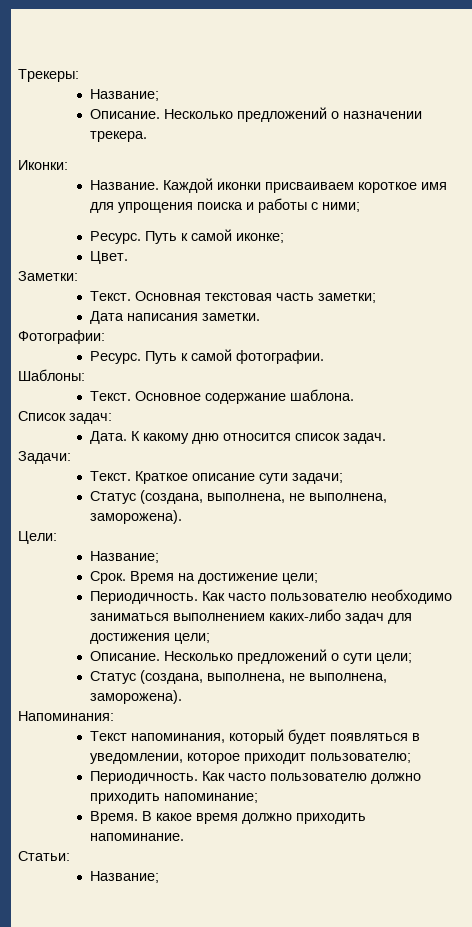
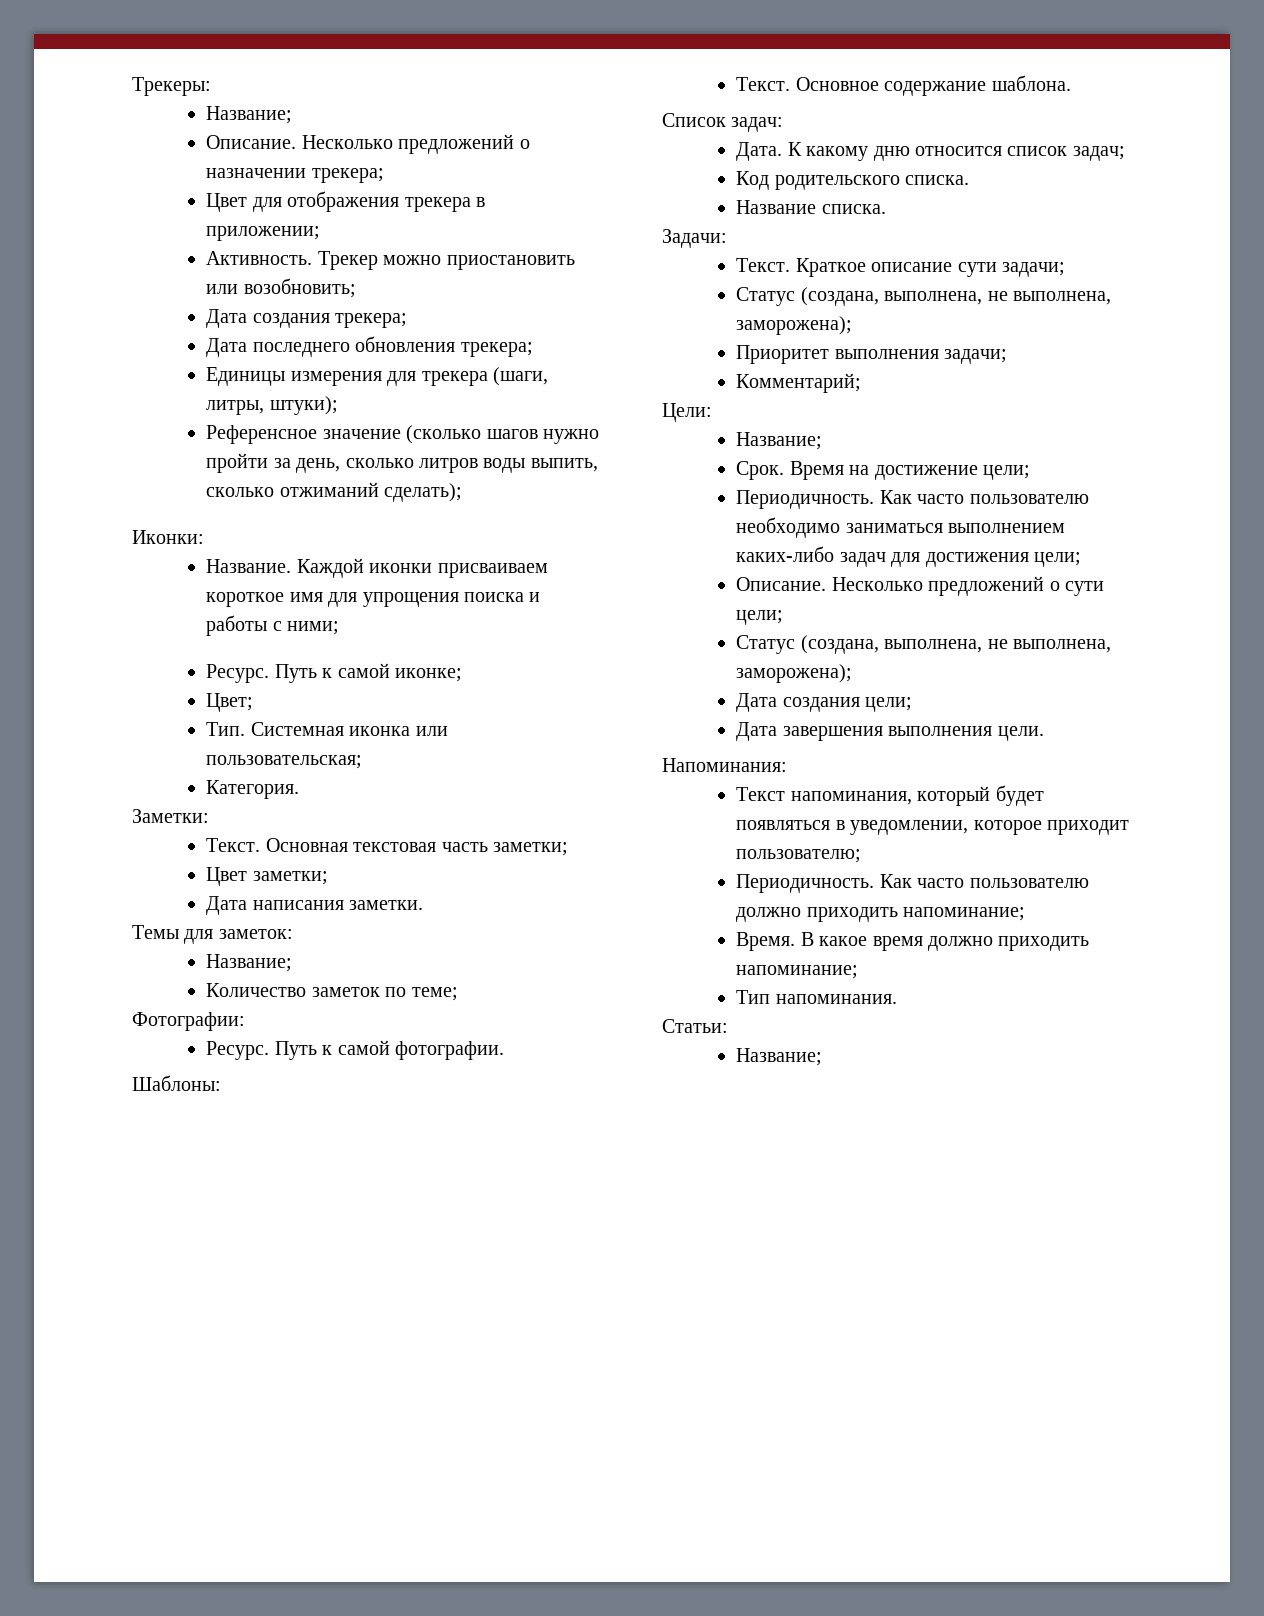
[89,131,147,142] трекера. -> [311,168,384,183] [206,191,486,212] [206,226,321,241] [206,251,575,270] [206,278,356,298] [206,309,408,328] [206,336,533,357] [206,367,549,386] [206,396,338,415] [206,425,600,444] [206,453,598,473] [206,482,463,502] трекера; // Цвет для отображения трекера в приложении; // Активность. Трекер можно приостановить или возобновить; // Дата создания трекера; // Дата последнего обновления трекера; // Единицы измерения для трекера (шаги, литры, штуки); // Референсное значение (сколько шагов нужно пройти за день, сколько литров воды выпить, сколько отжиманий сделать);
[89,251,128,264] Цвет. -> [206,693,254,712] [206,722,448,736] [206,755,363,769] [206,780,300,799] Цвет; // Тип. Системная иконка или пользовательская; // Категория.
(376, 298) none -> [206,867,328,886] // Цвет заметки;
(260, 317) none -> [132,925,293,944] [206,954,293,972] [206,983,458,1001] // Темы для заметок: // Название; // Количество заметок по теме;
[342,433,386,444] задач. -> [1072,146,1125,161] [736,171,970,190] [736,200,886,214] задач; // Код родительского списка. // Название списка.
[89,510,182,524] заморожена). -> [736,316,853,335] [736,345,1008,364] [736,373,862,393] заморожена); // Приоритет выполнения задачи; // Комментарий;
[89,690,182,704] заморожена). -> [736,664,853,683] [736,693,913,712] [736,722,1044,741] заморожена); // Дата создания цели; // Дата завершения выполнения цели.
[89,833,184,841] напоминание. -> [736,965,859,979] [736,990,897,1004] напоминание; // Тип напоминания.

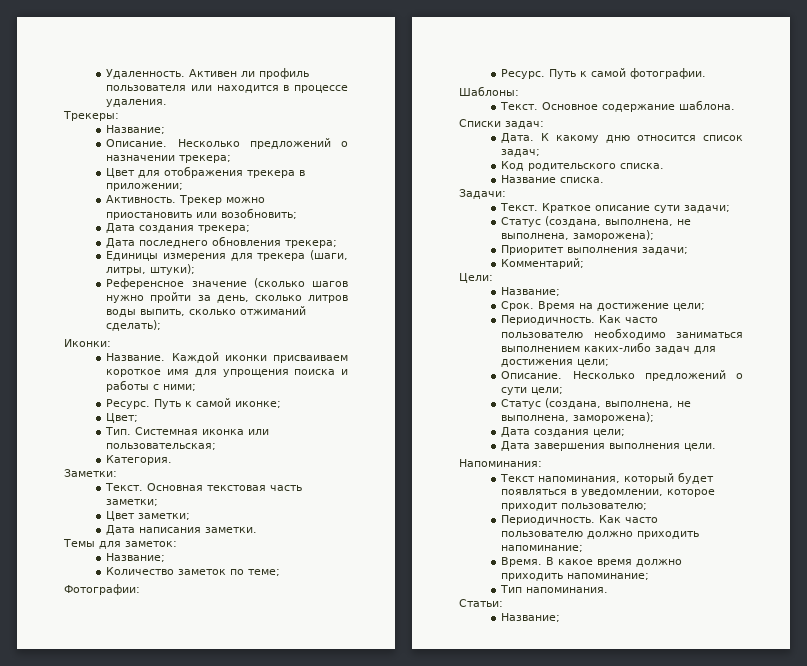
(132, 86) none -> [106,68,310,79] [106,85,348,93] [106,99,168,107] Удаленность. Активен ли профиль пользователя или находится в процессе удаления. //
[662,113,726,127] Список -> [459,119,501,127] Списки

